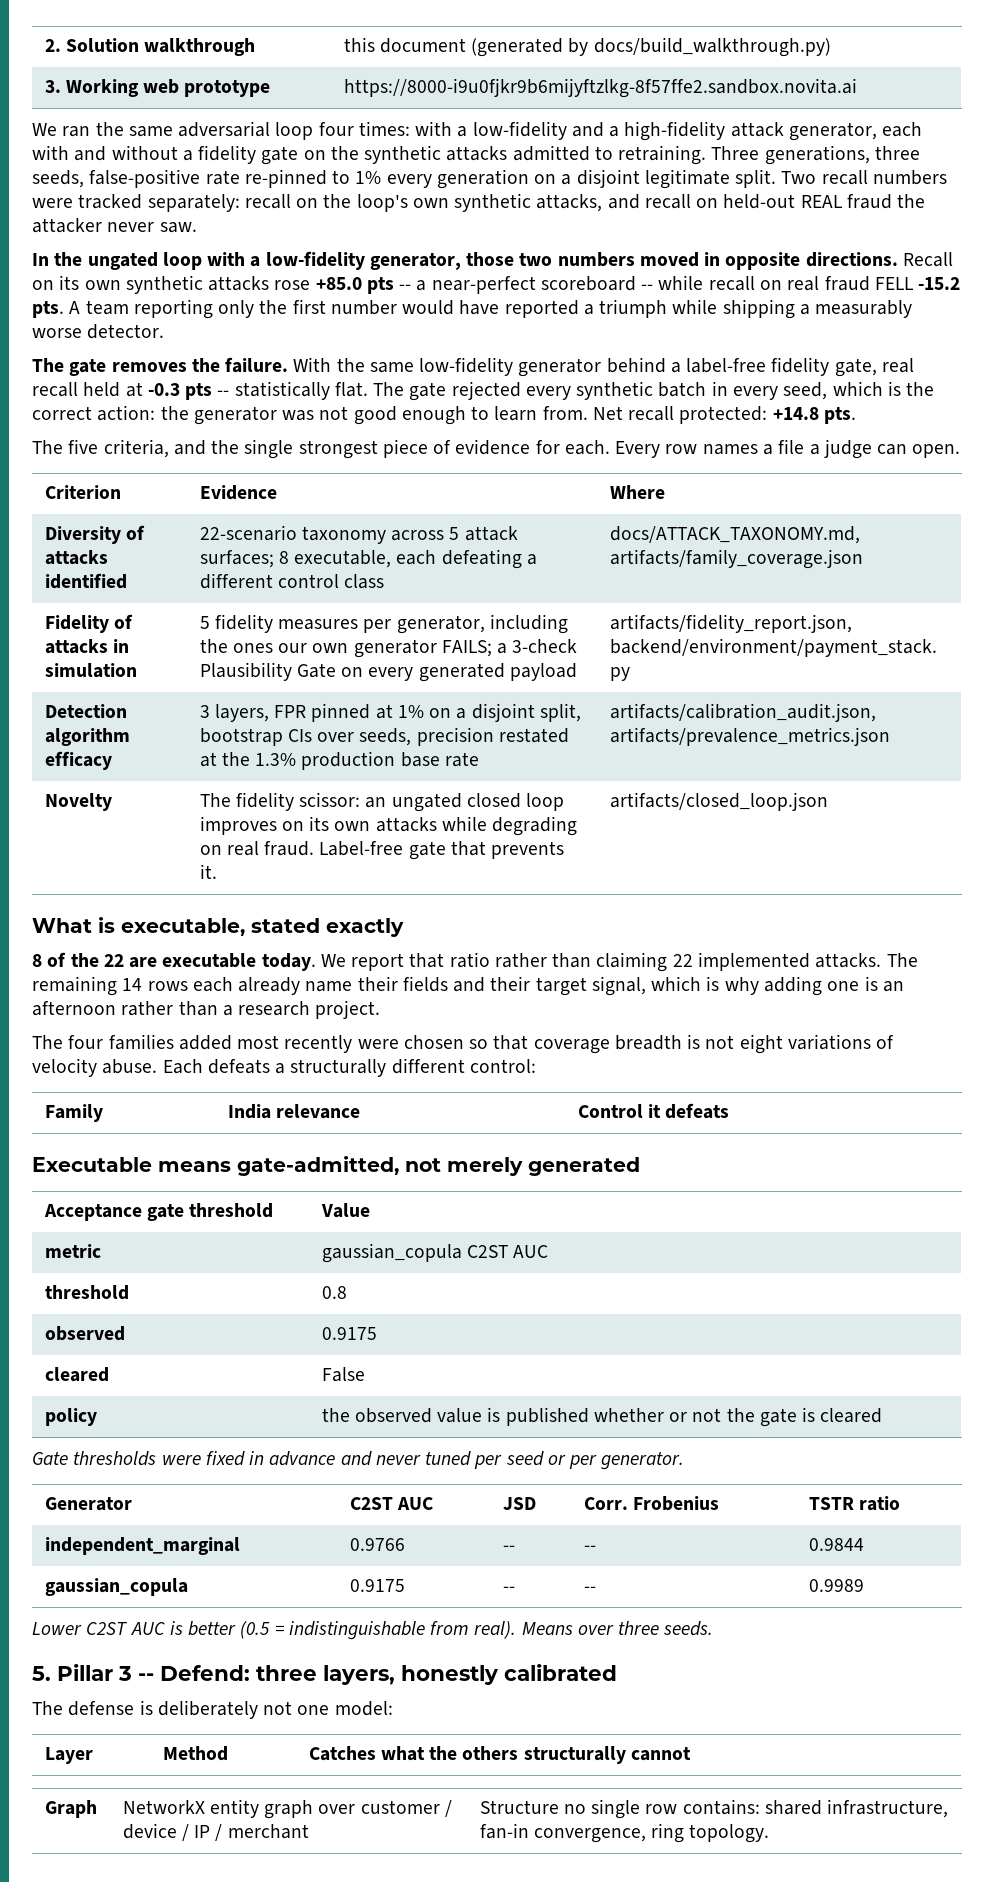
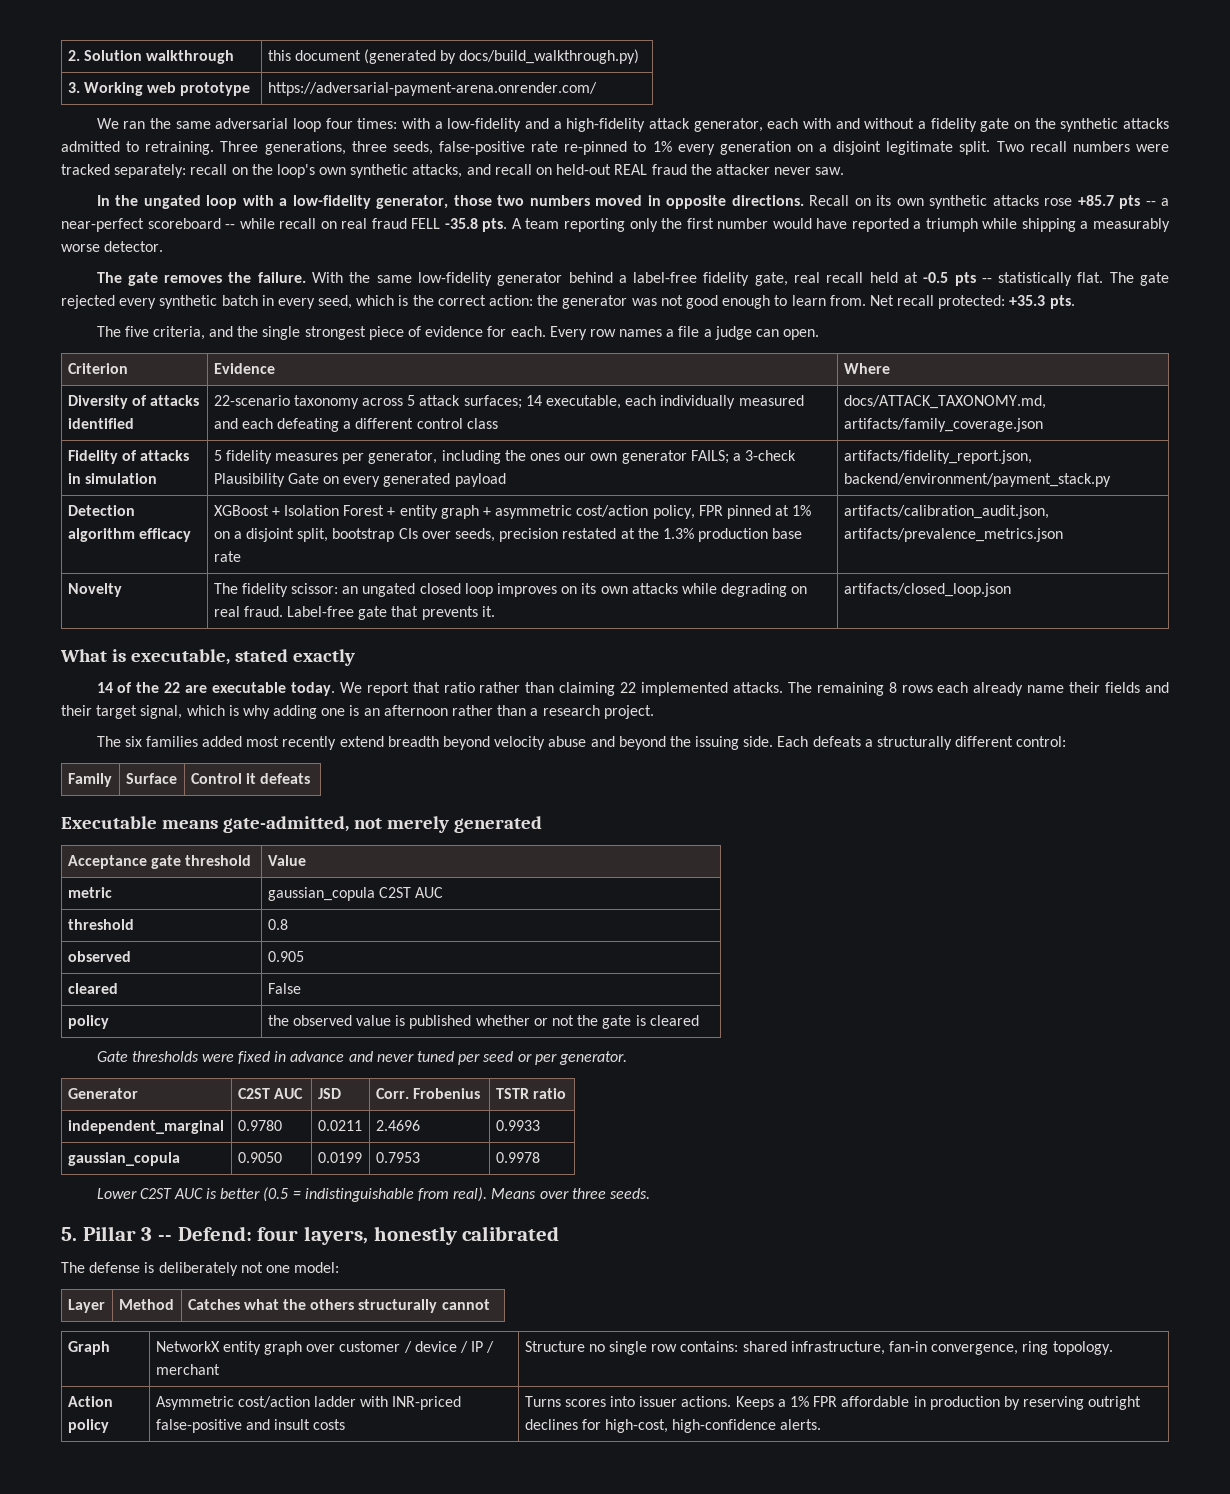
[343,78,857,98] https://8000-i9u0fjkr9b6mijyftzlkg-8f57ffe2.sandbox.novita.ai -> [267,82,597,96] https://adversarial-payment-arena.onrender.com/
[315,277,362,290] +85.0 -> [1077,195,1114,206] +85.7
[918,277,961,290] -15.2 -> [444,218,478,229] -35.8
[147,383,180,396] -0.3 -> [923,272,949,283] -0.5
[772,407,819,420] +14.8 -> [1009,295,1046,306] +35.3
[278,551,289,564] 8 -> [525,395,542,406] 14
(437, 557) none -> [660,395,804,409] [213,418,273,429] individually measured and each
[199,704,269,722] 3 layers, -> [213,505,695,519] XGBoost + Isolation Forest + entity graph + asymmetric cost/action policy,
[32,954,42,967] 8 -> [96,682,113,693] 14
[122,978,143,991] 14 -> [888,682,897,693] 8
[68,1035,104,1049] four -> [124,736,142,747] six
[357,1034,895,1054] [32,1058,158,1077] were chosen so that coverage breadth is not eight variations of velocity abuse. -> [339,736,774,750] extend breadth beyond velocity abuse and beyond the issuing side.
[227,1104,360,1119] India relevance -> [125,773,177,784] Surface
[321,1327,377,1340] 0.9175 -> [267,951,304,962] 0.905
[349,1538,405,1551] [502,1545,515,1551] [583,1545,596,1551] [808,1538,864,1551] [44,1578,188,1596] [349,1579,405,1592] [502,1586,515,1592] [583,1586,596,1592] [808,1579,864,1592] 0.9766 | -- | -- | 0.9844 // gaussian_copula | 0.9175 | -- | -- | 0.9989 -> [237,1120,282,1131] [317,1120,362,1131] [375,1120,420,1131] [495,1120,540,1131] [67,1152,180,1166] [237,1152,282,1163] [317,1152,362,1163] [375,1152,420,1163] [495,1152,540,1163] 0.9780 | 0.0211 | 2.4696 | 0.9933 // gaussian_copula | 0.9050 | 0.0199 | 0.7953 | 0.9978
[256,1665,317,1681] three -> [257,1227,299,1241] four
(770, 1833) none -> [67,1396,113,1407] [67,1419,109,1433] [155,1396,462,1410] [155,1419,346,1433] [524,1396,1142,1410] [524,1419,822,1433] // Action policy | Asymmetric cost/action ladder with INR-priced false-positive and insult costs | Turns scores into issuer actions. Keeps a 1% FPR affordable in production by reserving outright declines for high-cost, high-confidence alerts.

